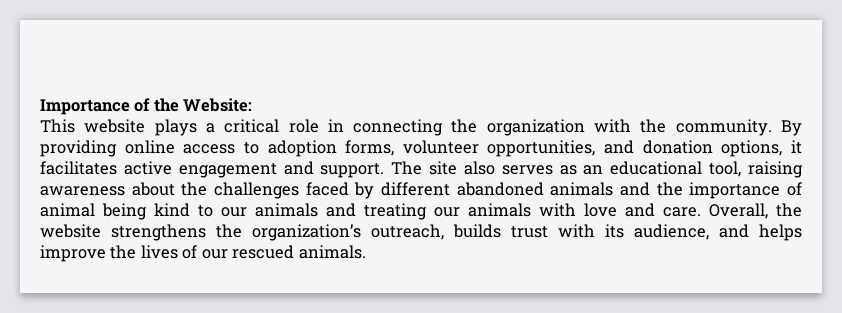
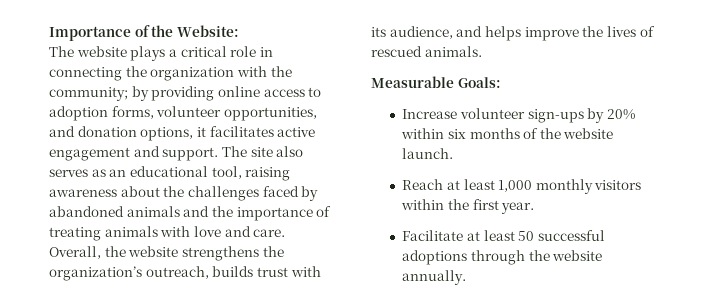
[40,119,75,133] This -> [49,46,74,57] The
[675,119,802,136] community. By -> [49,86,149,101] community; by
[381,182,451,196] different -> (319, 193) none
[40,203,460,220] animal being kind to our animals and treating our -> [49,227,101,241] treating
[201,249,228,259] our -> (655, 31) none
(366, 252) none -> [371,76,501,88] [402,108,635,123] [401,128,614,139] [402,148,454,159] [402,179,642,194] [401,199,535,214] [402,230,605,241] [402,250,603,265] [402,270,467,285] // Measurable Goals: // Increase volunteer sign-ups by 20% within six months of the website launch. // Reach at least 1,000 monthly visitors within the first year. // Facilitate at least 50 successful adoptions through the website annually.

